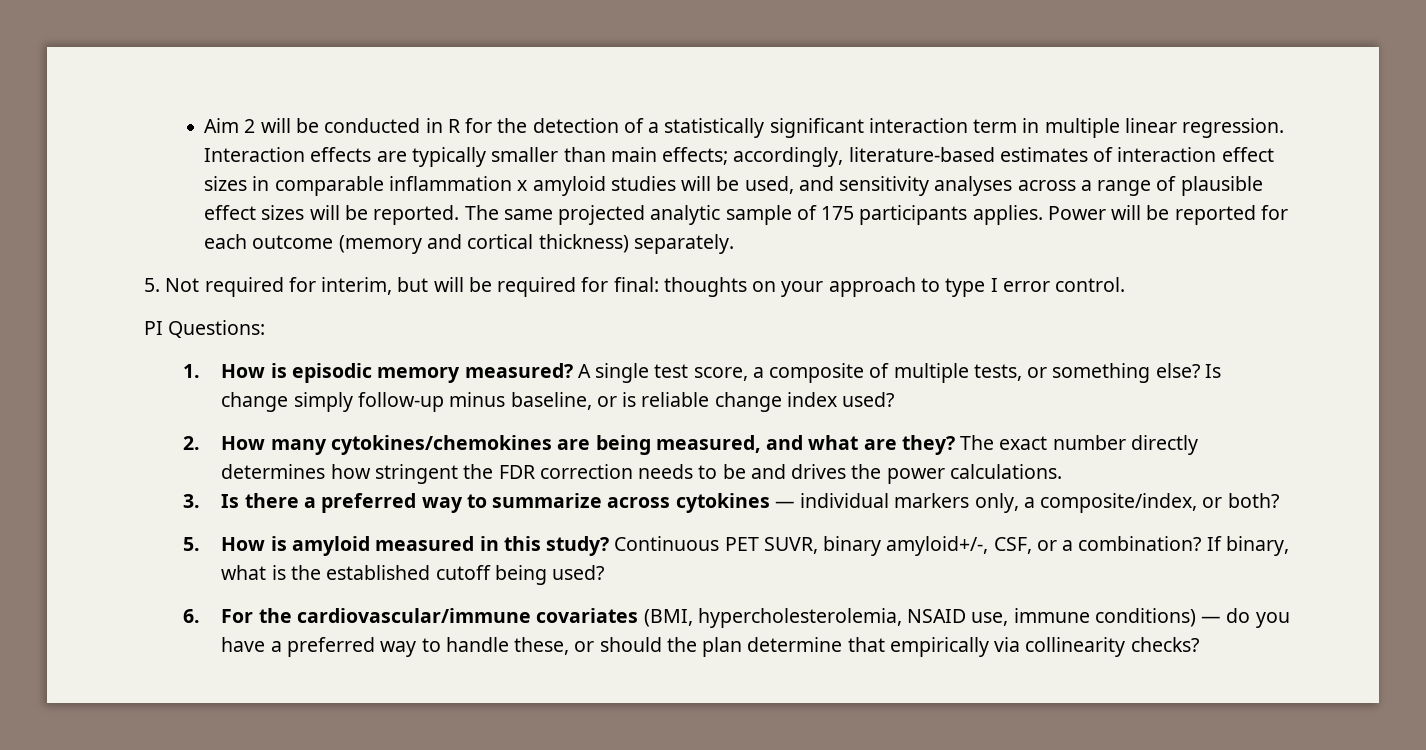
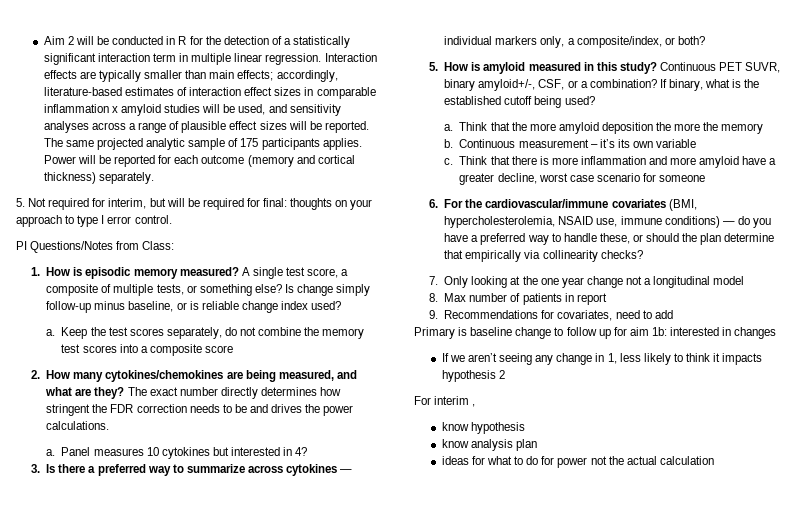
[168,320,266,338] Questions: -> [30,241,175,253] Questions/Notes from Class:
(895, 399) none -> [46,327,365,339] [61,344,233,356] // a. Keep the test scores separately, do not combine the memory test scores into a composite score
(1062, 471) none -> [46,447,308,459] // a. Panel measures 10 cytokines but interested in 4?
(605, 572) none -> [444,122,764,134] [444,139,697,148] [444,156,777,168] [459,173,706,185] // a. Think that the more amyloid deposition the more the memory // b. Continuous measurement – it’s its own variable // c. Think that there is more inflammation and more amyloid have a greater decline, worst case scenario for someone
(1199, 644) none -> [429,276,745,288] [429,293,607,305] [429,310,673,321] [414,327,777,339] [441,353,763,365] [441,370,505,382] [414,396,476,407] [441,422,525,434] [441,439,537,451] [441,456,714,468] // 7. Only looking at the one year change not a longitudinal model // 8. Max number of patients in report // 9. Recommendations for covariates, need to add // Primary is baseline change to follow up for aim 1b: interested in changes // If we aren’t seeing any change in 1, less likely to think it impacts hypothesis 2 // For interim , // know hypothesis // know analysis plan // ideas for what to do for power not the actual calculation

